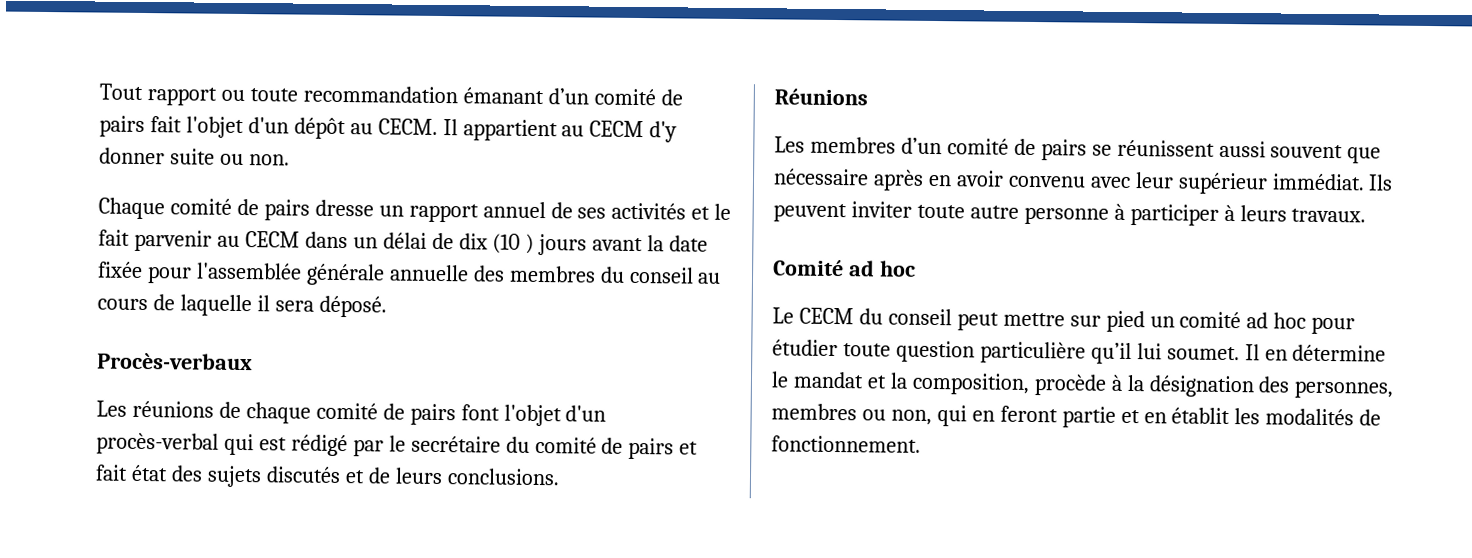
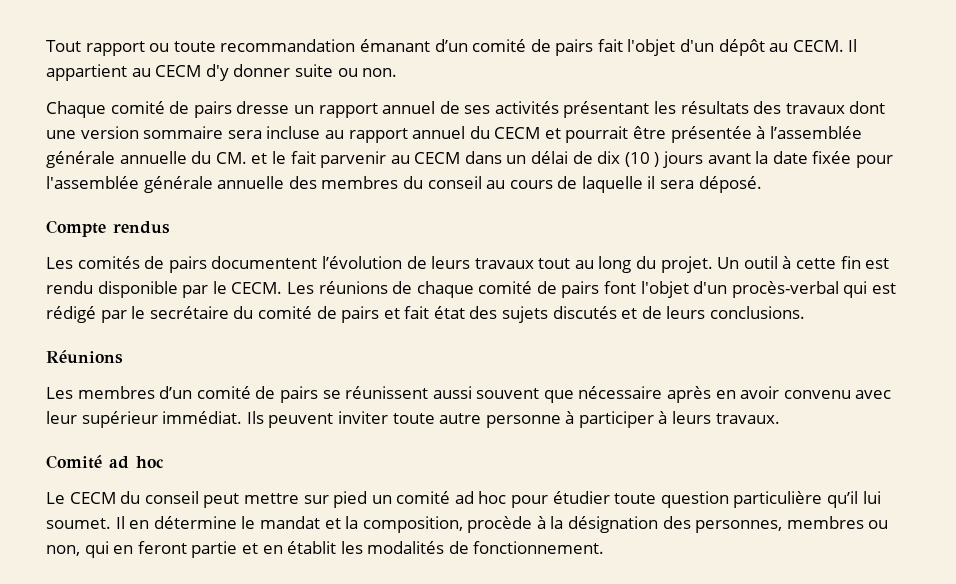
(687, 211) none -> [563,101,886,118] [46,126,862,143] [46,151,247,168] présentant les résultats des travaux dont une version sommaire sera incluse au rapport annuel du CECM et pourrait être présentée à l’assemblée générale annuelle du CM.
[97,352,253,371] [96,400,127,417] Procès-verbaux // Les -> [46,220,170,237] [46,256,890,273] [46,281,314,298] Compte rendus // Les comités de pairs documentent l’évolution de leurs travaux tout au long du projet. Un outil à cette fin est rendu disponible par le CECM. Les

